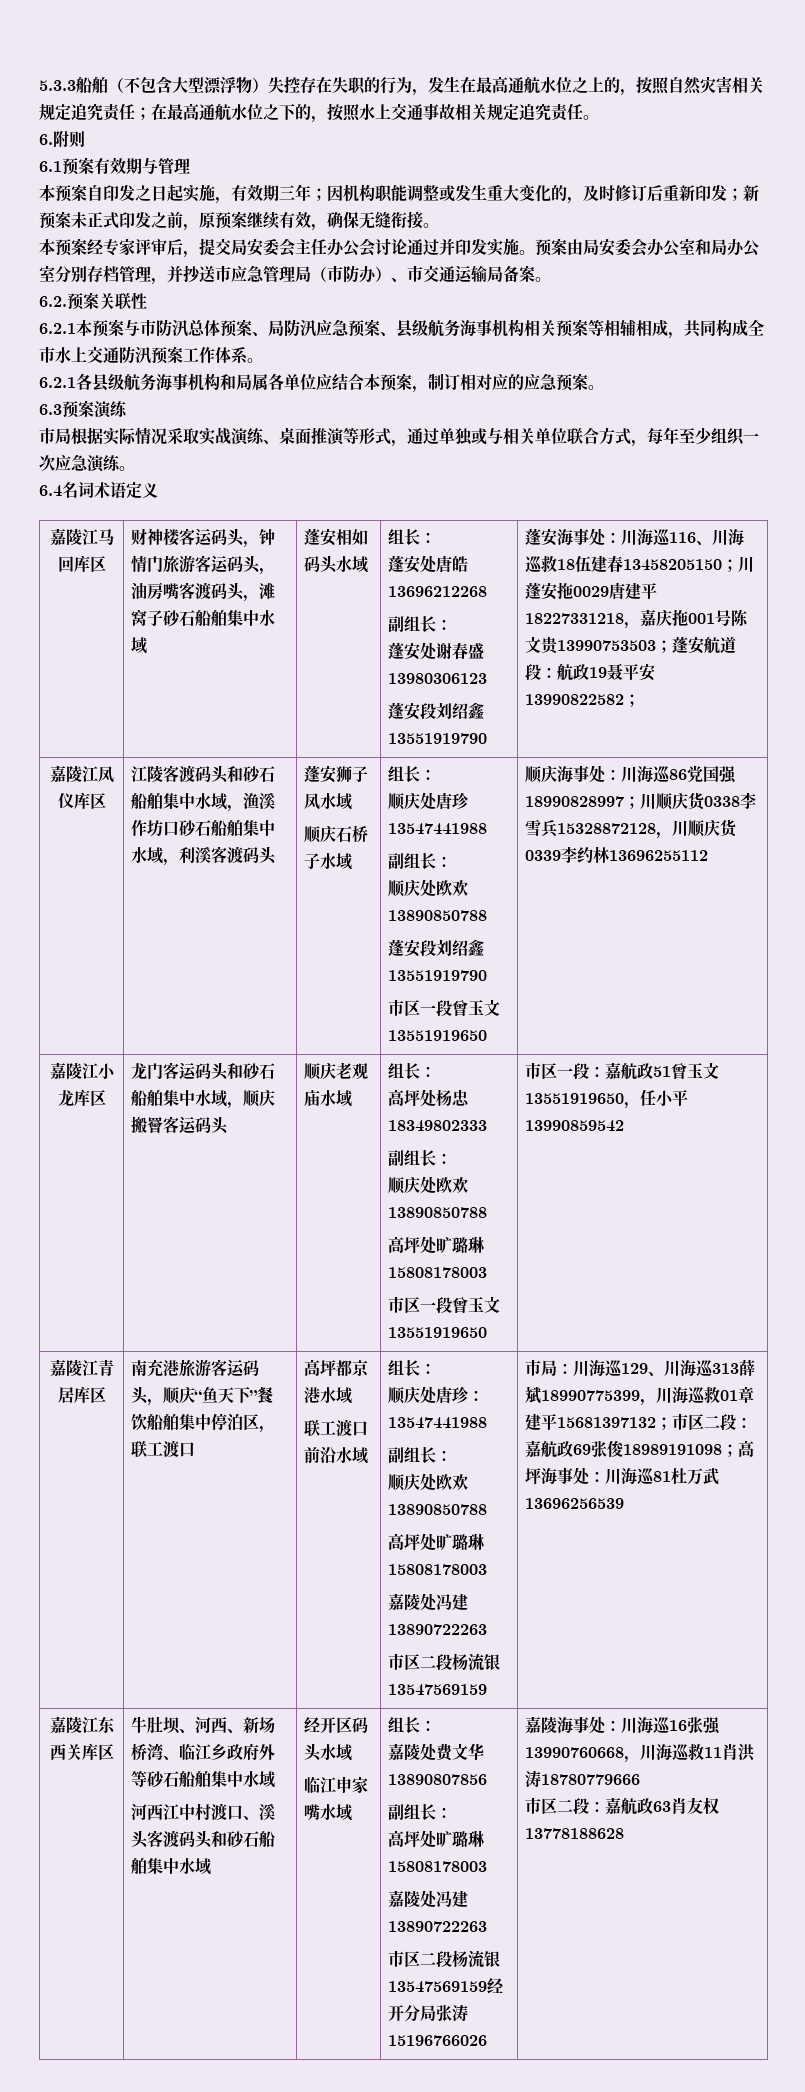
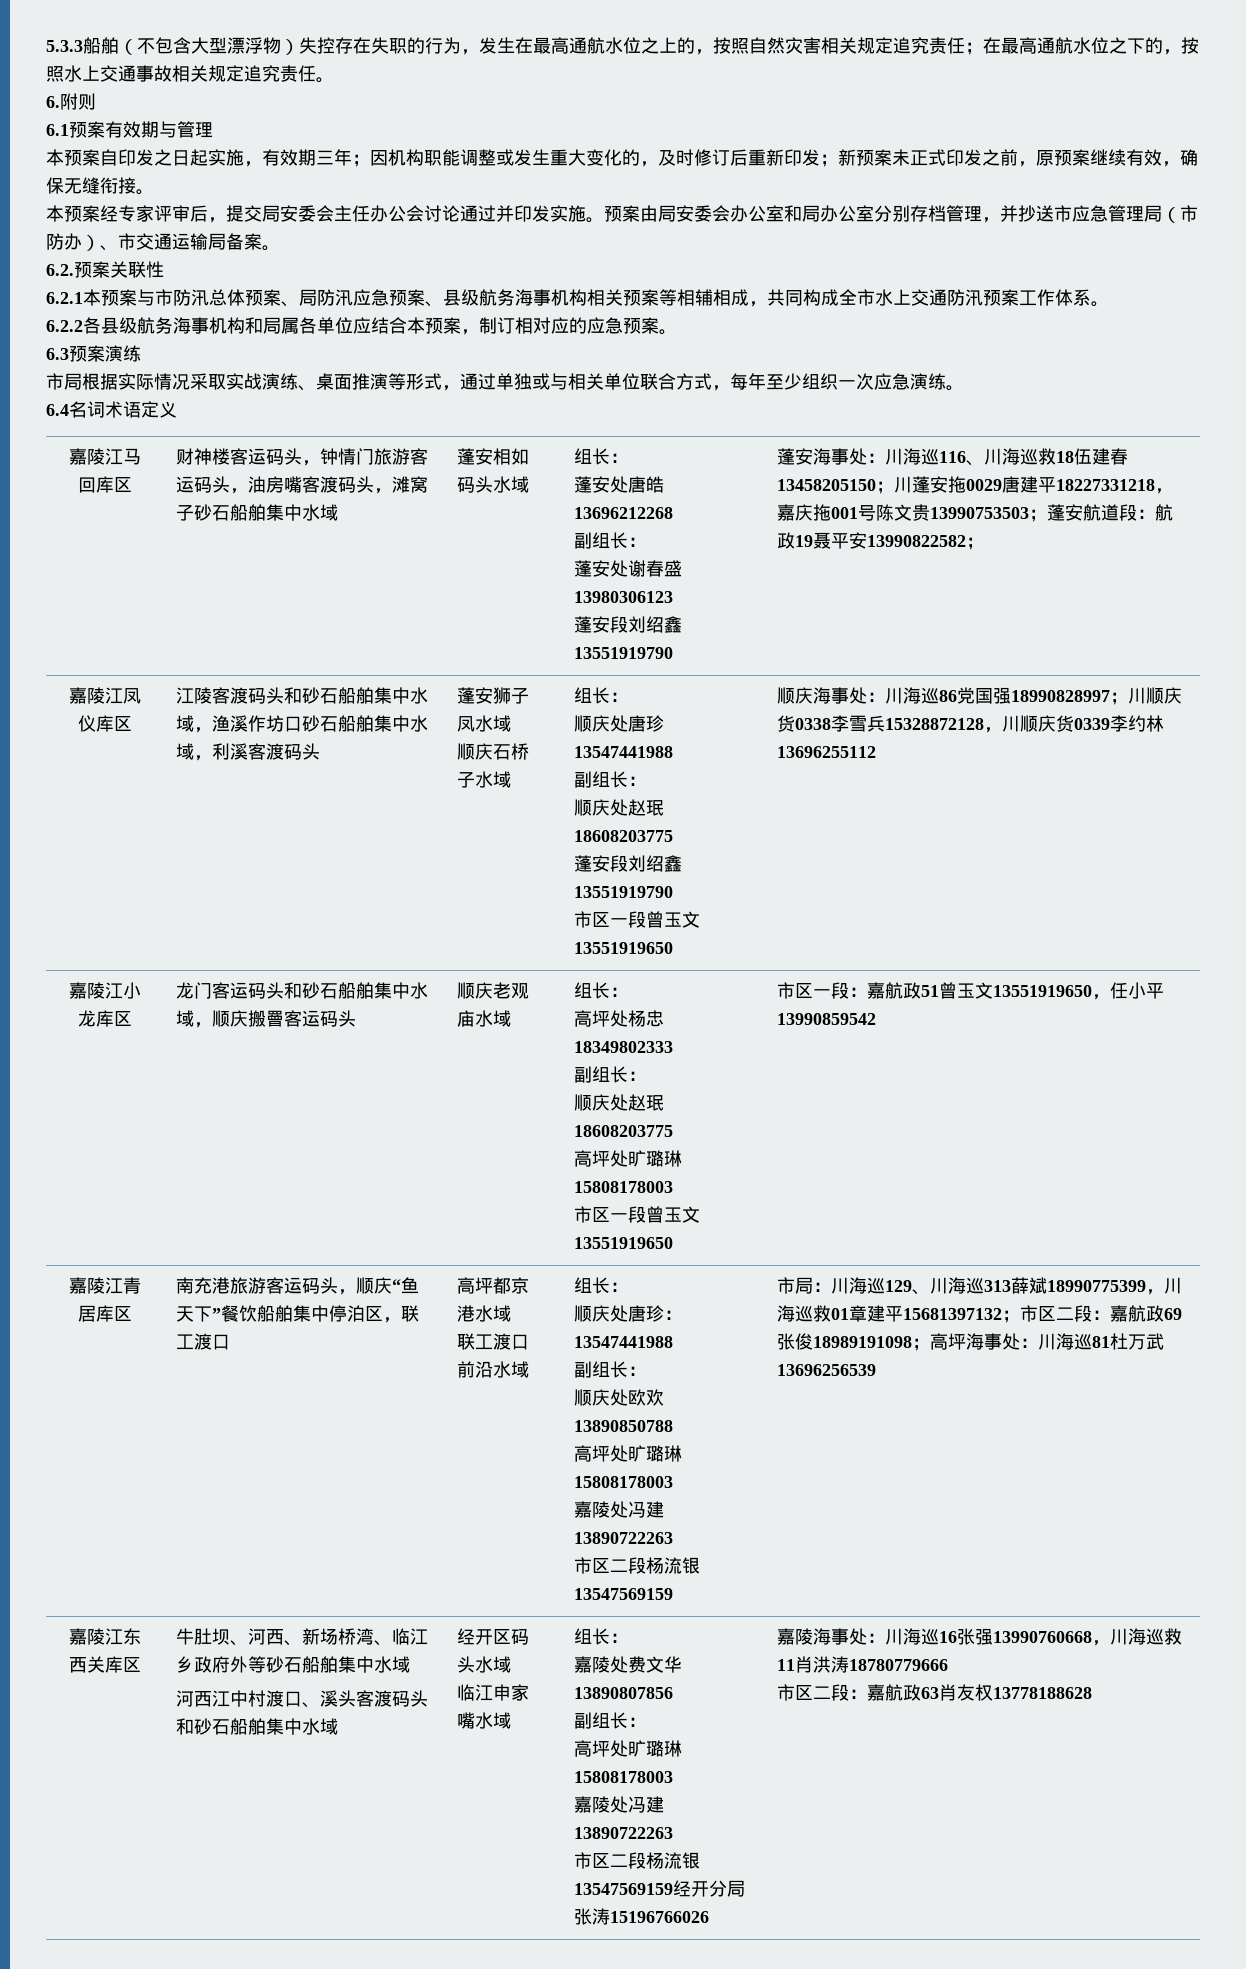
[39,377,76,388] 6.2.1 -> [46,320,83,332] 6.2.2
[436,880,469,896] [388,910,488,921] 欧欢13890850788 -> [628,799,665,816] [574,830,674,842] 赵珉18608203775
[436,1177,469,1193] [388,1207,488,1218] 欧欢13890850788 -> [628,1094,665,1111] [574,1125,674,1137] 赵珉18608203775

